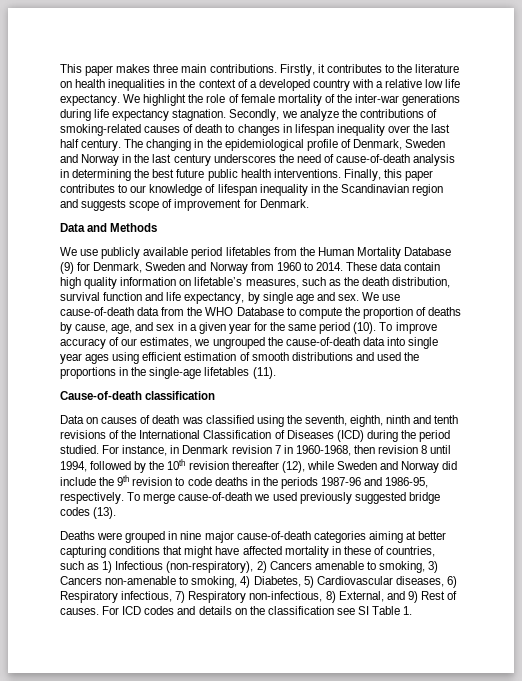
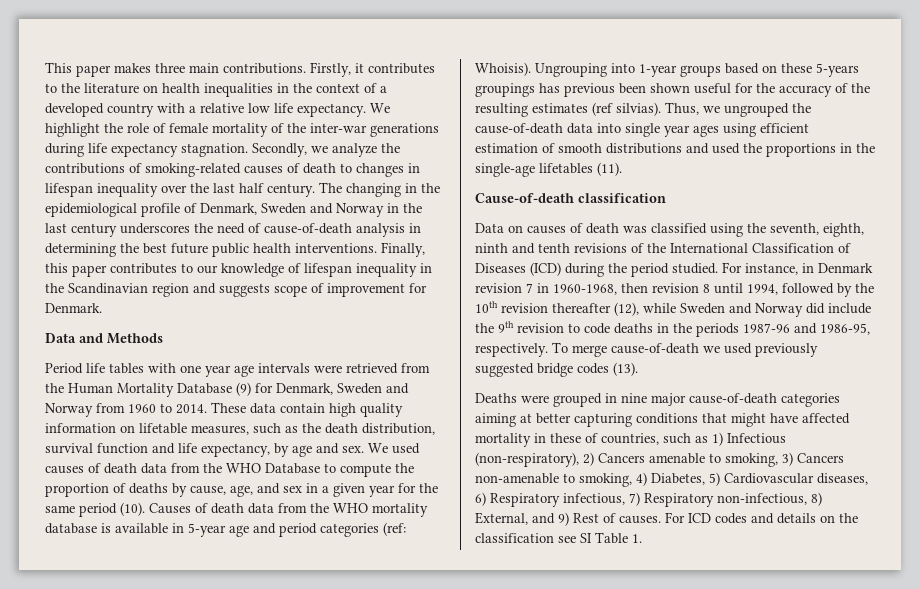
[60,247,271,259] We use publicly available period lifetables -> [45,363,398,377] Period life tables with one year age intervals were retrieved
[194,277,243,286] lifetable’s -> [139,423,187,434] lifetable
[262,292,293,304] single -> (289, 450) none
[382,294,401,301] [60,307,134,316] use cause-of-death -> [392,443,420,454] [45,463,137,474] used causes of death
[379,322,437,334] [60,337,193,349] To improve accuracy of our estimates, -> [149,503,428,517] [45,522,406,537] [475,62,859,77] [475,83,870,97] [475,102,699,117] Causes of death data from the WHO mortality database is available in 5-year age and period categories (ref: Whoisis). Ungrouping into 1-year groups based on these 5-years groupings has previous been shown useful for the accuracy of the resulting estimates (ref silvias). Thus,

